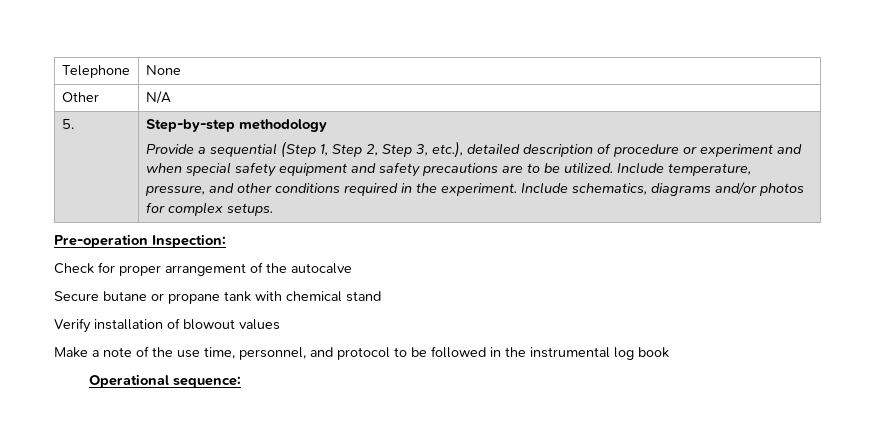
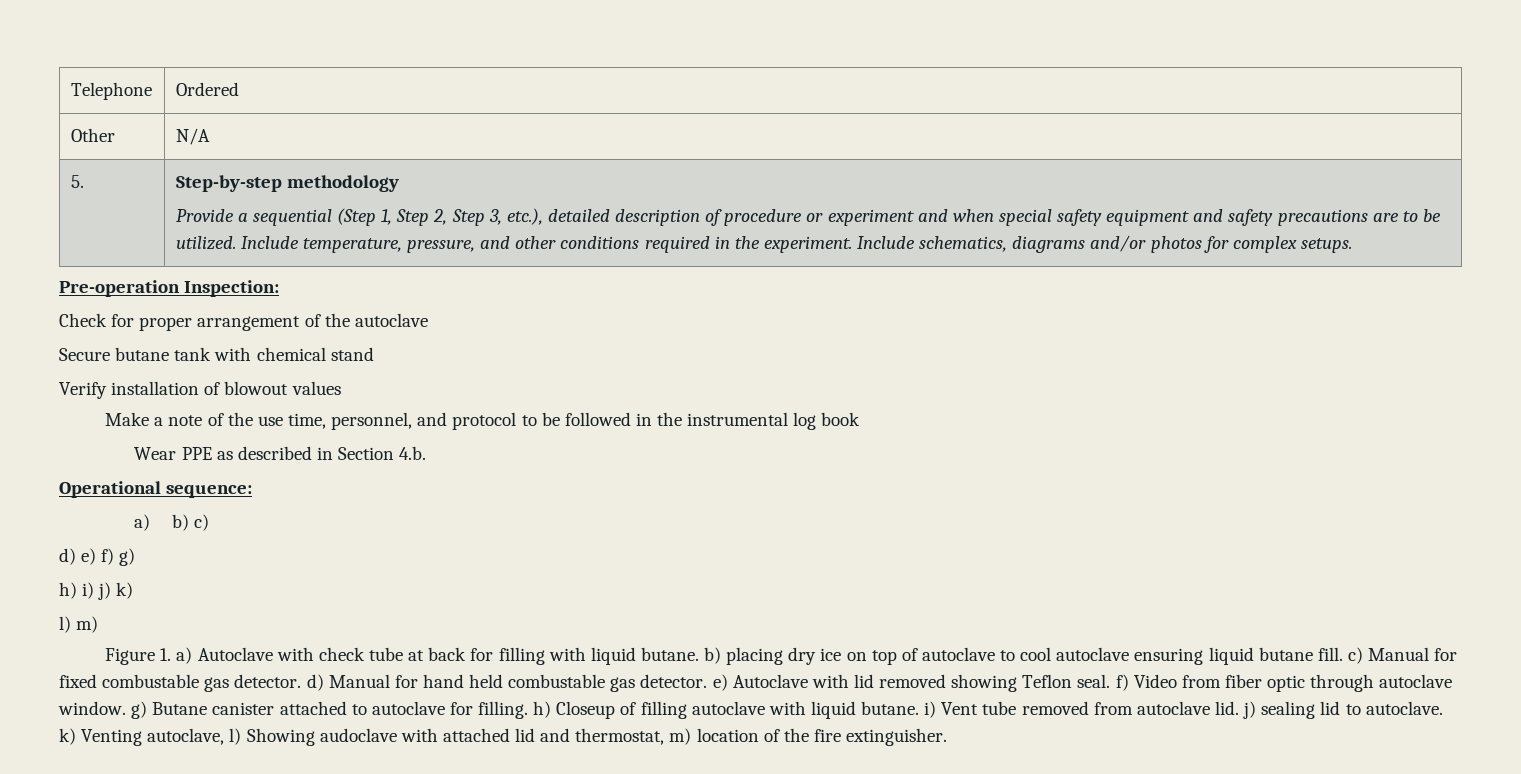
[145,65,181,75] | None -> [175,82,239,96] | Ordered
[291,263,352,274] autocalve -> [354,313,428,327] autoclave
[151,293,220,304] or propane -> (170, 354) none
[89,374,242,388] Operational sequence: -> [134,446,427,460] [59,481,253,498] [134,514,210,531] [59,548,136,566] [59,582,134,600] [59,616,99,633] [105,647,1458,665] [59,674,1453,692] [58,701,1443,719] [59,728,948,746] Wear PPE as described in Section 4.b. // Operational sequence: // a) b) c) // d) e) f) g) // h) i) j) k) // l) m) // Figure 1. a) Autoclave with check tube at back for filling with liquid butane. b) placing dry ice on top of autoclave to cool autoclave ensuring liquid butane fill. c) Manual for fixed combustable gas detector. d) Manual for hand held combustable gas detector. e) Autoclave with lid removed showing Teflon seal. f) Video from fiber optic through autoclave window. g) Butane canister attached to autoclave for filling. h) Closeup of filling autoclave with liquid butane. i) Vent tube removed from autoclave lid. j) sealing lid to autoclave. k) Venting autoclave, l) Showing audoclave with attached lid and thermostat, m) location of the fire extinguisher.

